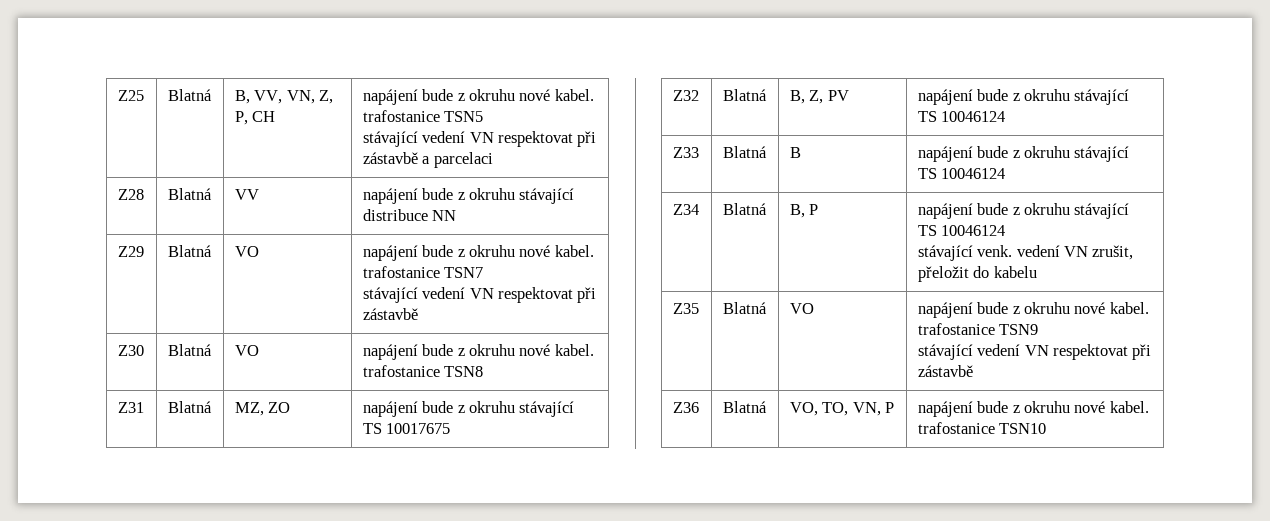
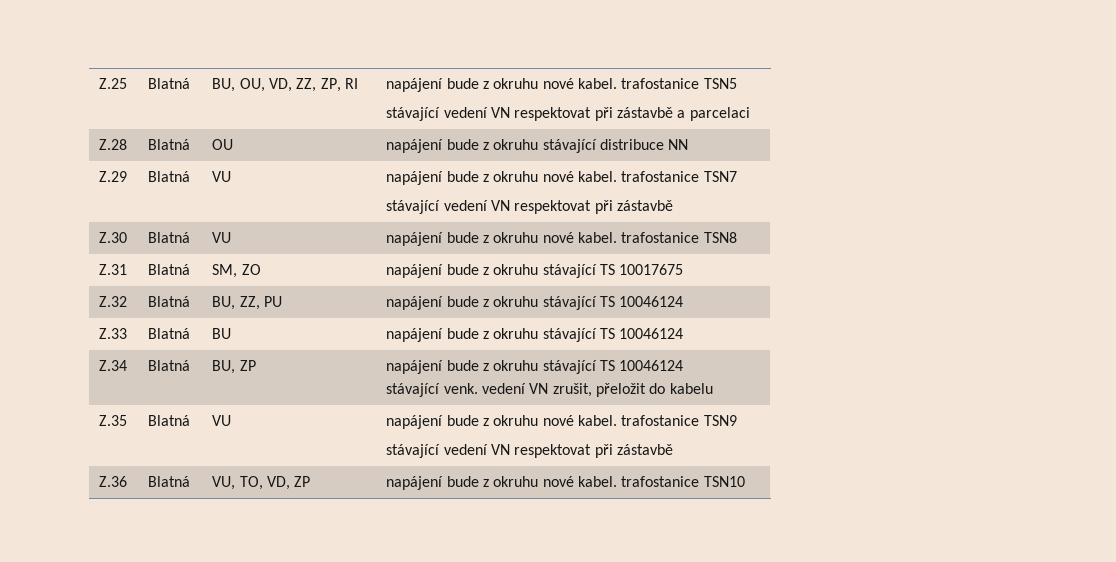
[117,90,144,101] [167,89,212,101] [234,90,333,104] [234,111,276,125] Z25 | Blatná | B, VV, VN, Z, P, CH -> [99,78,128,89] [148,78,191,89] [212,78,359,92] Z.25 | Blatná | BU, OU, VD, ZZ, ZP, RI
[117,189,144,200] [167,188,212,200] [234,189,259,200] Z28 | Blatná | VV -> [99,139,128,150] [148,139,191,150] [212,139,234,150] Z.28 | Blatná | OU
[117,246,144,257] [167,245,212,257] [234,246,259,257] Z29 | Blatná | VO -> [99,171,128,182] [148,171,191,182] [212,171,232,182] Z.29 | Blatná | VU
[117,345,144,356] [167,344,212,356] [234,345,259,356] Z30 | Blatná | VO -> [99,232,128,243] [148,232,191,243] [212,232,232,243] Z.30 | Blatná | VU
[117,402,144,413] [167,401,212,413] [234,402,264,416] Z31 | Blatná | MZ, -> [99,264,128,275] [148,264,191,275] [212,264,238,278] Z.31 | Blatná | SM,
[672,90,699,101] [722,89,767,101] [789,90,849,104] [917,89,1130,105] [917,111,1006,122] [672,147,699,158] [722,146,767,158] [789,147,801,158] [917,146,1130,162] [917,168,1006,179] [672,204,699,215] [722,203,767,215] [789,204,819,218] Z32 | Blatná | B, Z, PV | napájení bude z okruhu stávající TS 10046124 // Z33 | Blatná | B | napájení bude z okruhu stávající TS 10046124 // Z34 | Blatná | B, P -> [99,296,128,307] [148,296,191,307] [212,296,283,310] [386,296,684,310] [99,328,128,339] [148,328,191,339] [212,328,232,339] [386,328,684,342] [99,360,128,371] [148,360,191,371] [212,360,256,374] Z.32 | Blatná | BU, ZZ, PU | napájení bude z okruhu stávající TS 10046124 // Z.33 | Blatná | BU | napájení bude z okruhu stávající TS 10046124 // Z.34 | Blatná | BU, ZP
[672,303,699,314] [722,302,767,314] [789,303,814,314] Z35 | Blatná | VO -> [99,415,128,426] [148,415,191,426] [212,415,232,426] Z.35 | Blatná | VU
[672,402,699,413] [722,401,767,413] [789,402,894,416] Z36 | Blatná | VO, TO, VN, P -> [99,476,128,487] [148,476,191,487] [212,476,311,490] Z.36 | Blatná | VU, TO, VD, ZP

